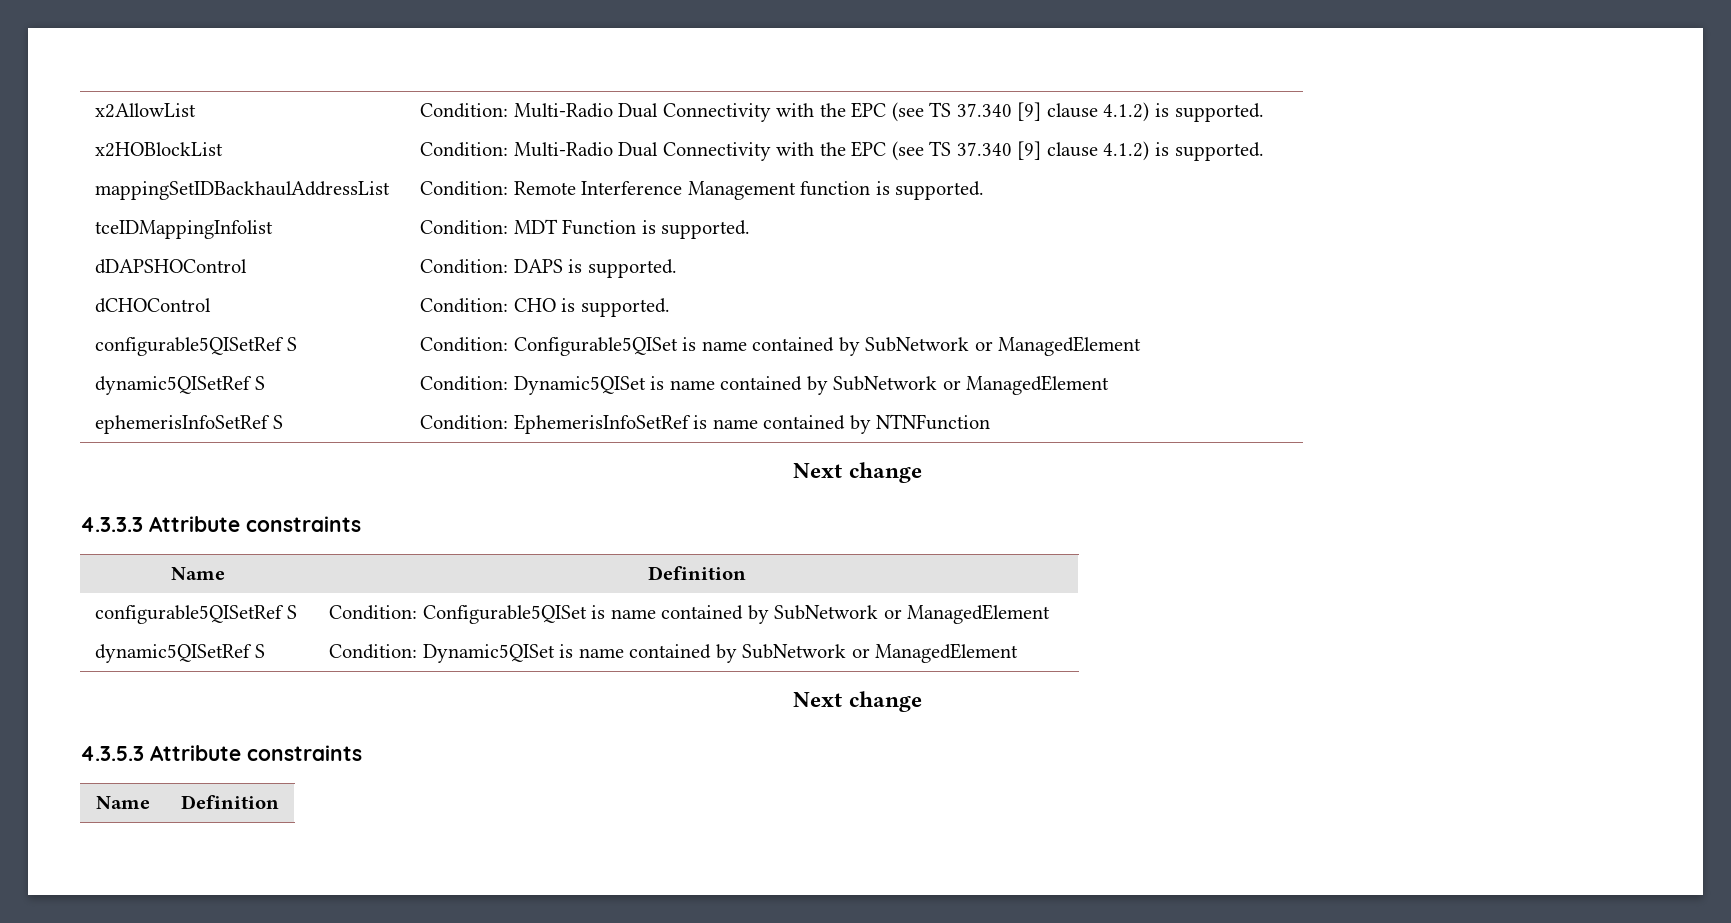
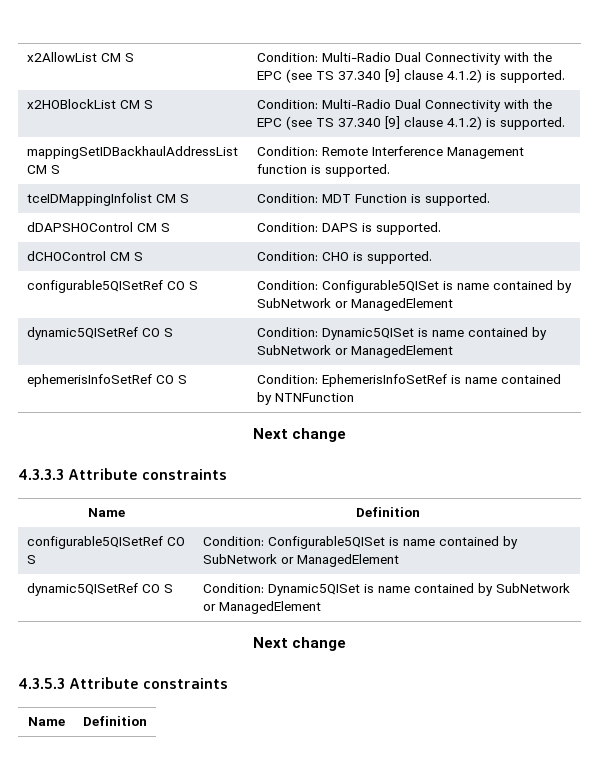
(197, 110) none -> [100,53,134,62] CM S
(224, 149) none -> [119,100,153,109] CM S
(391, 190) none -> [26,165,60,174] CM S
(274, 229) none -> [155,194,189,203] CM S
(248, 266) none -> [136,223,170,232] CM S
(212, 305) none -> [109,252,143,261] CM S
(285, 346) none -> [166,281,185,290] CO
(253, 385) none -> [141,328,160,337] CO
(271, 424) none -> [155,375,174,384] CO
(285, 614) none -> [166,537,185,546] CO
(253, 653) none -> [141,584,160,593] CO

